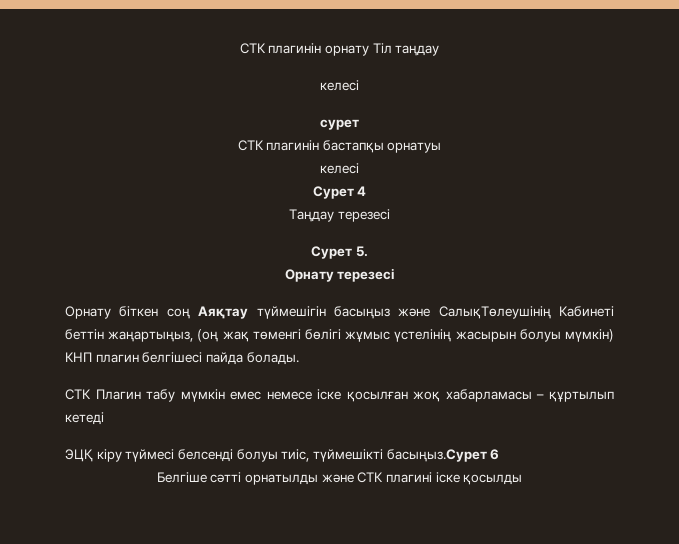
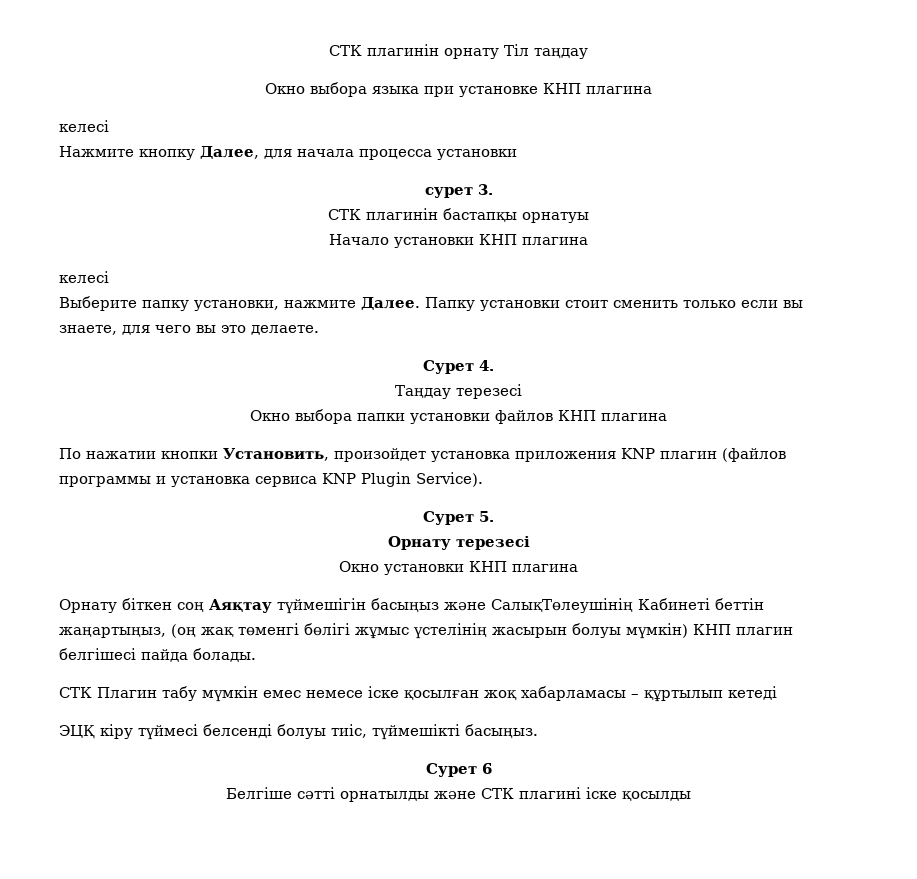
[320,80,359,91] келесі -> [265,82,652,97] [59,120,109,132] [59,146,517,160] Окно выбора языка при установке КНП плагина // келесі // Нажмите кнопку Далее, для начала процесса установки
(359, 124) none -> [477,184,493,195] 3.
[320,163,359,174] [312,186,367,199] келесі // Сурет 4 -> [329,234,588,248] [59,271,109,283] [59,296,803,311] [59,325,319,335] [423,360,494,374] Начало установки КНП плагина // келесі // Выберите папку установки, нажмите Далее. Папку установки стоит сменить только если вы знаете, для чего вы это делаете. // Сурет 4.
(390, 215) none -> [250,409,667,424] [59,448,786,462] [59,472,483,487] // Окно выбора папки установки файлов КНП плагина // По нажатии кнопки Установить, произойдет установка приложения KNP плагин (файлов программы и установка сервиса KNP Plugin Service).
(395, 275) none -> [339,561,578,575] // Окно установки КНП плагина
[386,449,487,462] басыңыз.Сурет -> [465,724,538,739] [425,763,477,777] басыңыз. // Сурет

